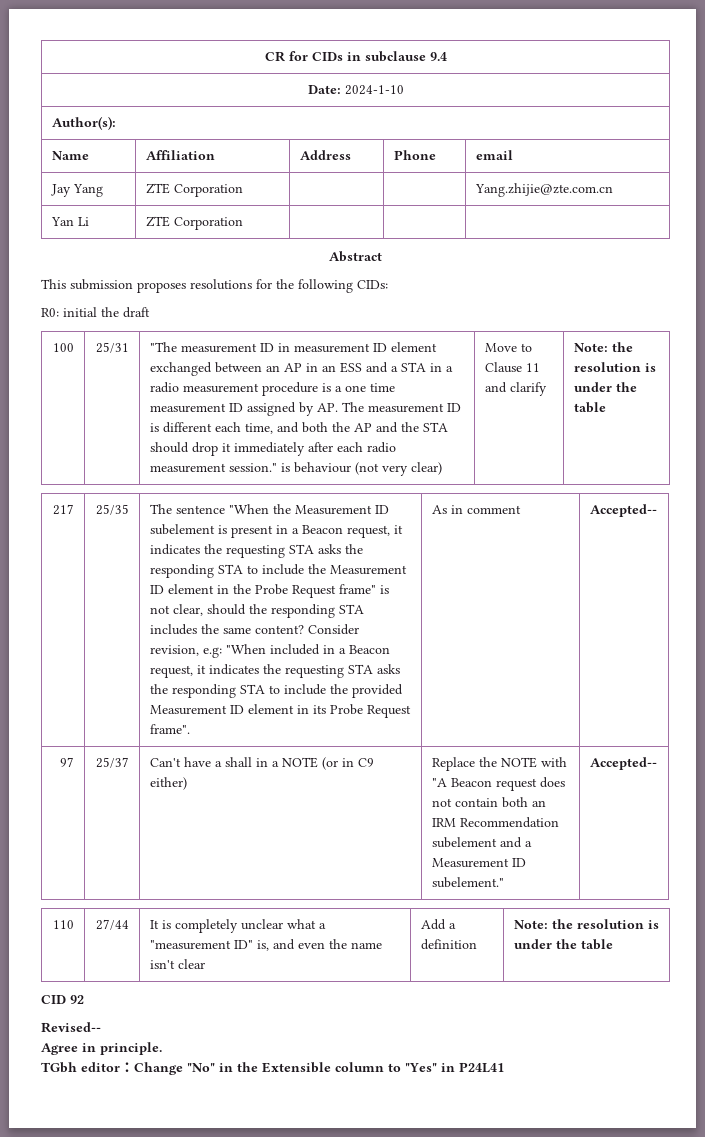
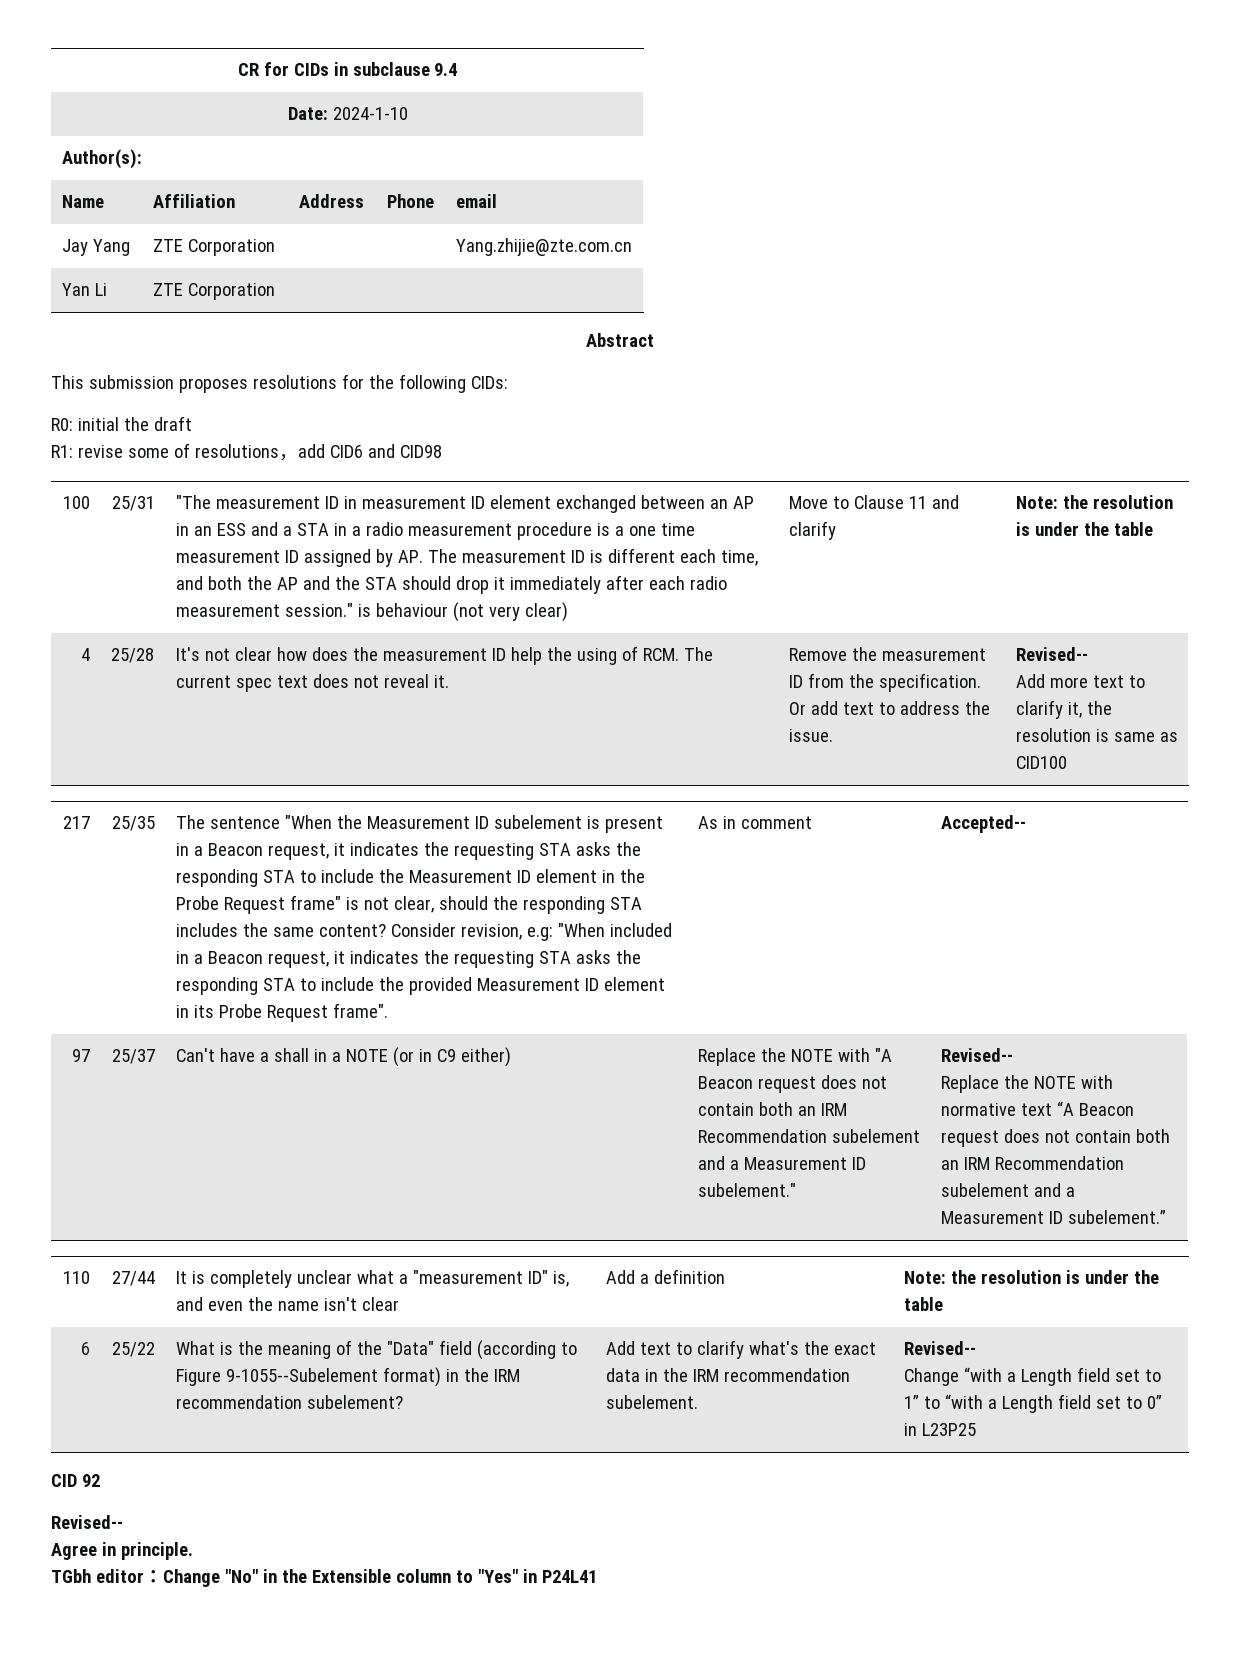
(150, 312) none -> [51,443,442,461] // R1: revise some of resolutions，add CID6 and CID98
(606, 407) none -> [81,648,91,661] [110,648,154,663] [175,646,713,665] [175,674,449,692] [788,647,986,661] [788,673,981,692] [788,701,990,715] [788,729,833,742] [1015,647,1088,661] [1015,674,1145,688] [1015,700,1112,719] [1015,728,1178,742] [1015,756,1067,769] // 4 | 25/28 | It's not clear how does the measurement ID help the using of RCM. The current spec text does not reveal it. | Remove the measurement ID from the specification. Or add text to address the issue. | Revised-- // Add more text to clarify it, the resolution is same as CID100
[589,757,657,770] Accepted-- -> [940,1048,1013,1062] [940,1075,1113,1093] [940,1101,1134,1116] [940,1129,1170,1147] [940,1156,1124,1170] [940,1183,1075,1197] [940,1210,1166,1224] Revised-- // Replace the NOTE with normative text “A Beacon request does not contain both an IRM Recommendation subelement and a Measurement ID subelement.”
(613, 944) none -> [81,1342,91,1355] [112,1342,156,1357] [175,1340,577,1360] [175,1367,520,1387] [175,1395,403,1409] [605,1340,876,1359] [605,1368,850,1382] [605,1395,698,1409] [903,1341,976,1355] [903,1367,1161,1386] [903,1394,1162,1413] [903,1423,976,1436] // 6 | 25/22 | What is the meaning of the "Data" field (according to Figure 9-1055--Subelement format) in the IRM recommendation subelement? | Add text to clarify what's the exact data in the IRM recommendation subelement. | Revised-- // Change “with a Length field set to 1” to “with a Length field set to 0” in L23P25

